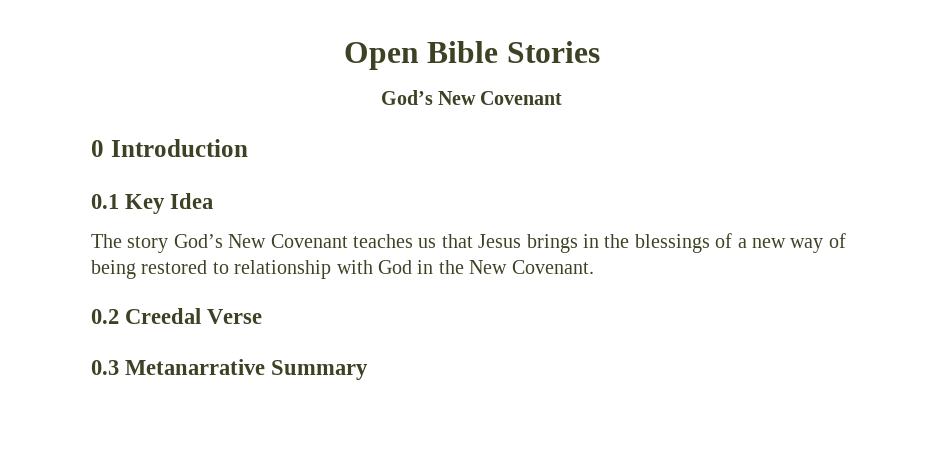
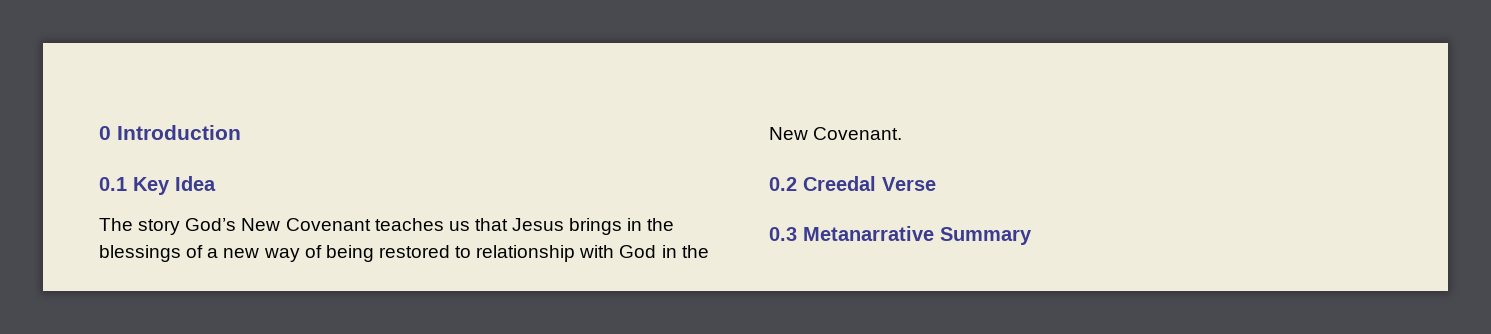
[343,41,600,70] [380,90,563,105] Open Bible Stories // God’s New Covenant // -> (99, 133) none

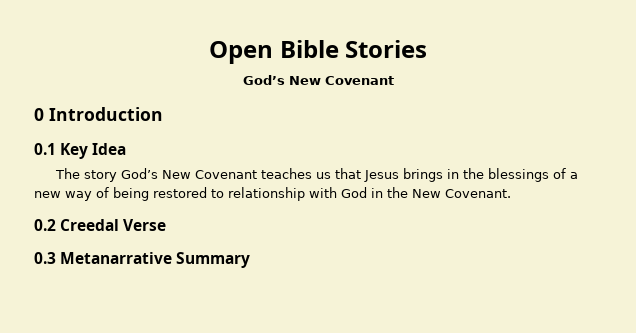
(99, 133) none -> [209,40,427,64] [242,75,394,85] Open Bible Stories // God’s New Covenant //

